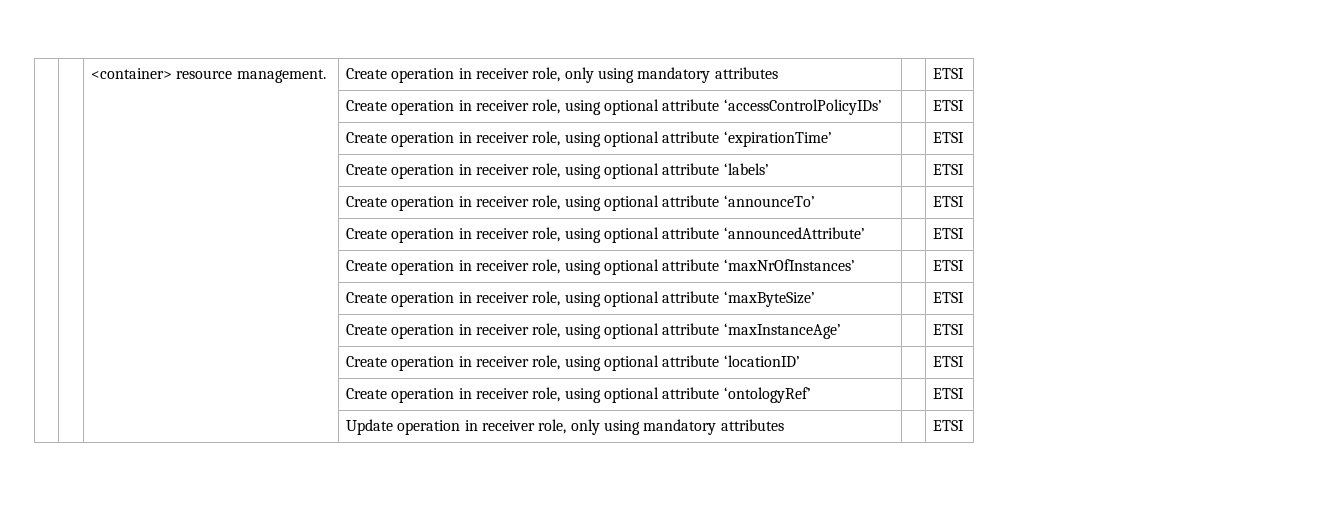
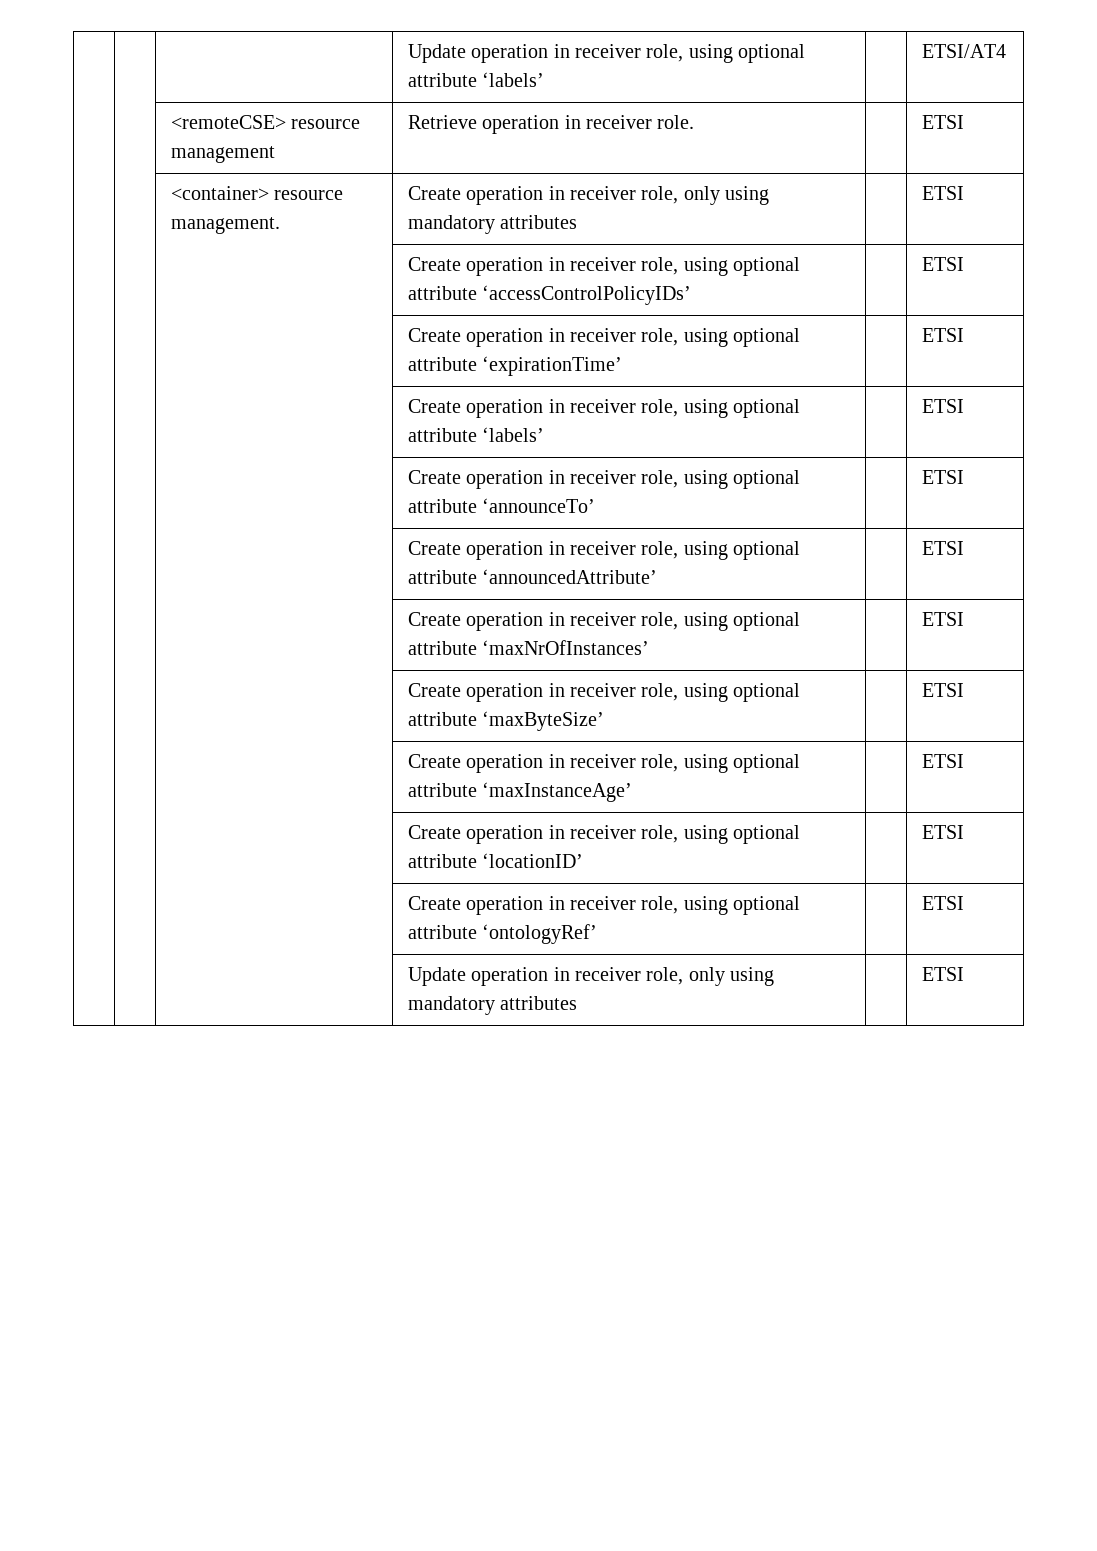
(91, 73) | | -> [407,44,806,63] [407,72,545,87] [921,44,1006,58] [170,115,361,129] [170,146,275,163] [407,115,695,134] [921,115,964,129] | | | Update operation in receiver role, using optional attribute ‘labels’ | | ETSI/AT4 // | | <remoteCSE> resource management | Retrieve operation in receiver role. | | ETSI // | |

